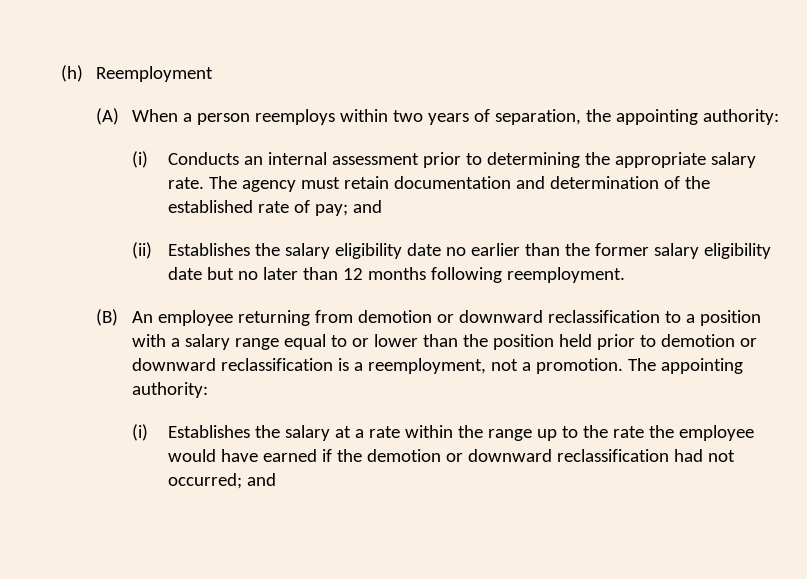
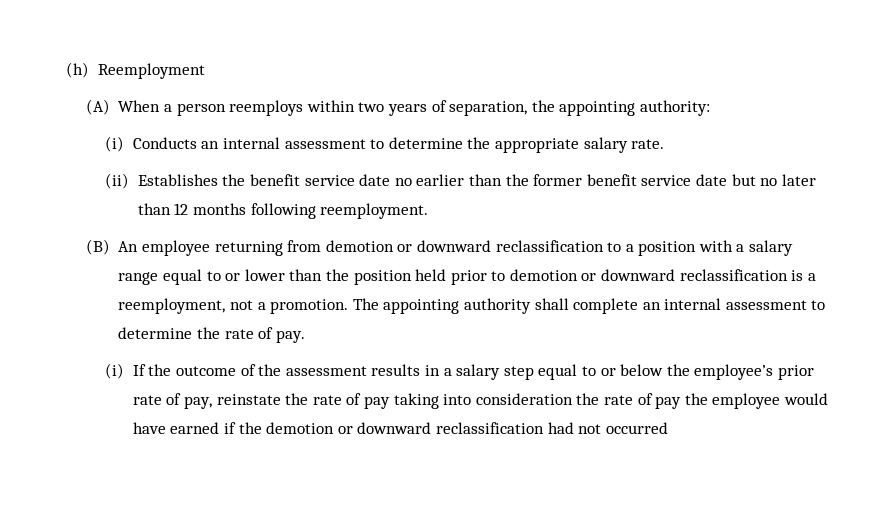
[422,152,580,168] prior to determining -> [370,137,463,149] to determine
[208,176,710,192] [167,200,382,216] The agency must retain documentation and determination of the established rate of pay; and -> (665, 144) none
[284,243,402,259] salary eligibility -> [250,174,355,186] benefit service
[653,243,771,259] salary eligibility -> [586,174,692,186] benefit service
[132,382,209,398] [132,424,644,441] authority: // (i) Establishes the salary at a rate within the range up to the rate -> [463,298,826,314] [118,327,305,343] [105,363,814,380] [132,393,682,409] authority shall complete an internal assessment to determine the rate of pay. // (i) If the outcome of the assessment results in a salary step equal to or below the employee’s prior rate of pay, reinstate the rate of pay taking into consideration the rate of pay
[167,473,276,489] occurred; and -> [605,422,668,434] occurred

